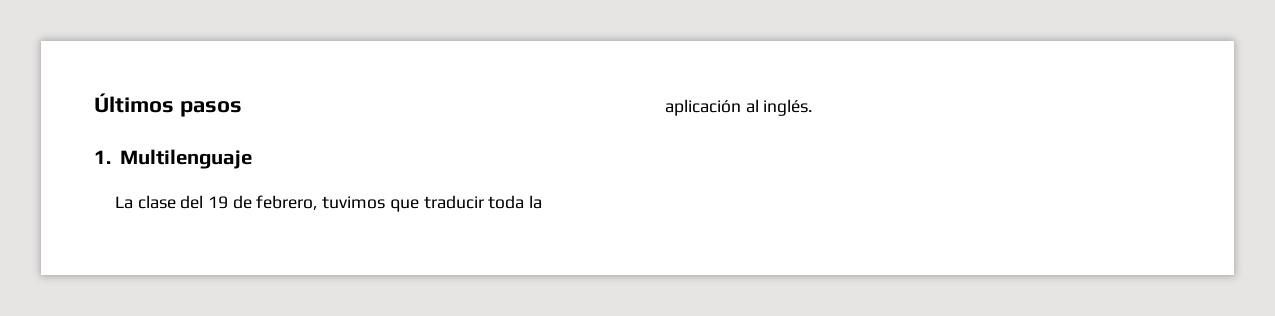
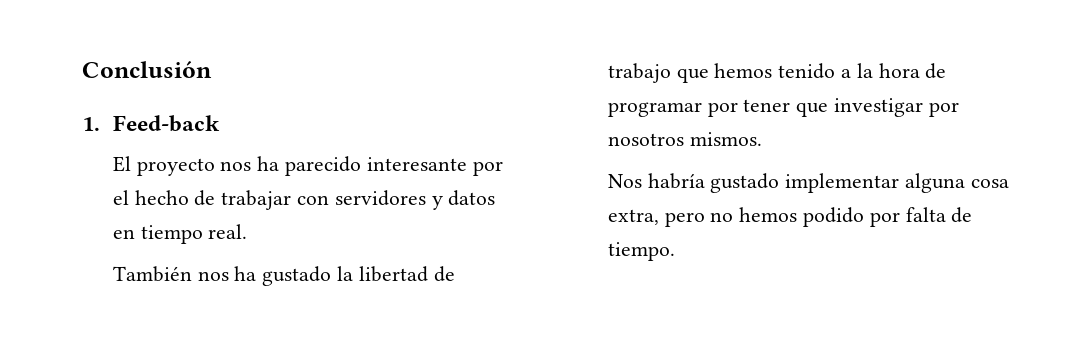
[94,93,242,117] Últimos pasos -> [82,61,212,78] Conclusión
[119,149,252,169] [114,195,543,212] [664,99,813,116] Multilenguaje // La clase del 19 de febrero, tuvimos que traducir toda la aplicación al inglés. -> [112,115,220,132] [112,156,503,176] [112,190,496,210] [112,224,248,244] [112,266,455,286] [607,63,947,83] [607,98,959,117] [607,132,762,146] [607,173,1009,193] [607,207,973,227] [607,242,675,261] Feed-back // El proyecto nos ha parecido interesante por el hecho de trabajar con servidores y datos en tiempo real. // También nos ha gustado la libertad de trabajo que hemos tenido a la hora de programar por tener que investigar por nosotros mismos. // Nos habría gustado implementar alguna cosa extra, pero no hemos podido por falta de tiempo.

